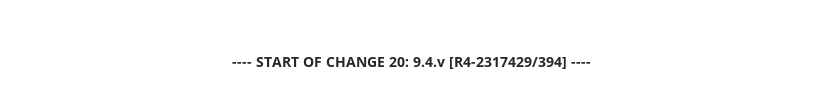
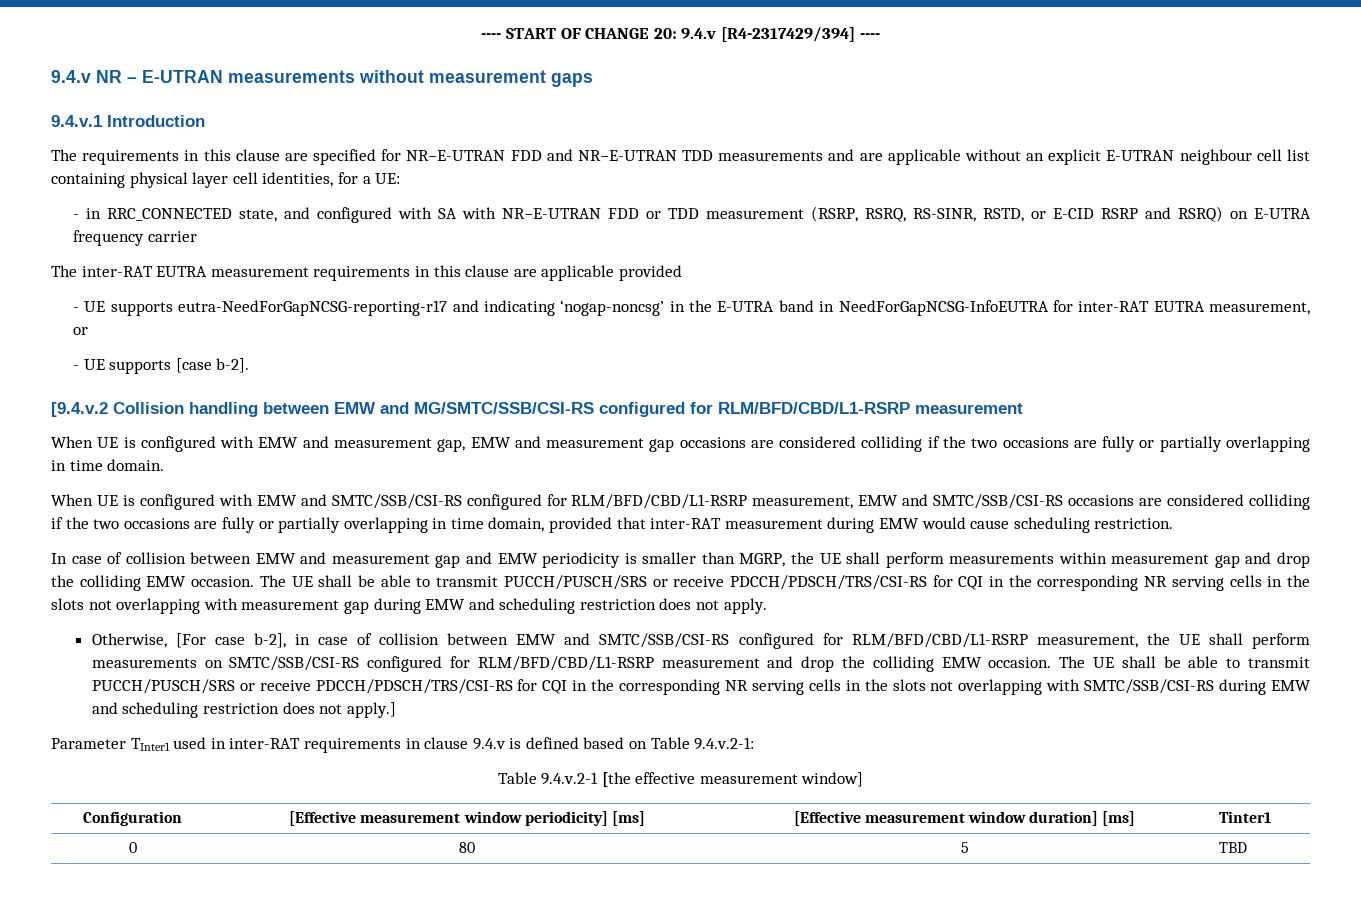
(591, 64) none -> [51,70,593,87] [51,115,205,127] [51,149,1310,165] [51,172,401,188] [73,206,1311,223] [73,230,197,246] [51,265,682,281] [73,300,1310,316] [73,327,89,335] [73,358,250,374] [51,402,1023,417] [51,436,1310,452] [51,459,165,471] [51,494,1310,510] [51,517,1174,533] [51,552,1310,568] [51,575,1310,591] [51,598,767,614] [91,633,1311,649] [91,656,1310,672] [91,679,1311,695] [91,702,396,718] [51,737,755,753] [497,772,864,787] [83,811,182,826] [289,811,645,826] [793,811,1136,826] [1219,811,1272,823] [128,842,137,853] [458,842,475,853] [960,842,969,853] [1219,842,1248,853] // 9.4.v NR – E-UTRAN measurements without measurement gaps // 9.4.v.1 Introduction // The requirements in this clause are specified for NR−E-UTRAN FDD and NR−E-UTRAN TDD measurements and are applicable without an explicit E-UTRAN neighbour cell list containing physical layer cell identities, for a UE: // - in RRC_CONNECTED state, and configured with SA with NR−E-UTRAN FDD or TDD measurement (RSRP, RSRQ, RS-SINR, RSTD, or E-CID RSRP and RSRQ) on E-UTRA frequency carrier // The inter-RAT EUTRA measurement requirements in this clause are applicable provided // - UE supports eutra-NeedForGapNCSG-reporting-r17 and indicating ‘nogap-noncsg’ in the E-UTRA band in NeedForGapNCSG-InfoEUTRA for inter-RAT EUTRA measurement, or // - UE supports [case b-2]. // [9.4.v.2 Collision handling between EMW and MG/SMTC/SSB/CSI-RS configured for RLM/BFD/CBD/L1-RSRP measurement // When UE is configured with EMW and measurement gap, EMW and measurement gap occasions are considered colliding if the two occasions are fully or partially overlapping in time domain. // When UE is configured with EMW and SMTC/SSB/CSI-RS configured for RLM/BFD/CBD/L1-RSRP measurement, EMW and SMTC/SSB/CSI-RS occasions are considered colliding if the two occasions are fully or partially overlapping in time domain, provided that inter-RAT measurement during EMW would cause scheduling restriction. // In case of collision between EMW and measurement gap and EMW periodicity is smaller than MGRP, the UE shall perform measurements within measurement gap and drop the colliding EMW occasion. The UE shall be able to transmit PUCCH/PUSCH/SRS or receive PDCCH/PDSCH/TRS/CSI-RS for CQI in the corresponding NR serving cells in the slots not overlapping with measurement gap during EMW and scheduling restriction does not apply. // Otherwise, [For case b-2], in case of collision between EMW and SMTC/SSB/CSI-RS configured for RLM/BFD/CBD/L1-RSRP measurement, the UE shall perform measurements on SMTC/SSB/CSI-RS configured for RLM/BFD/CBD/L1-RSRP measurement and drop the colliding EMW occasion. The UE shall be able to transmit PUCCH/PUSCH/SRS or receive PDCCH/PDSCH/TRS/CSI-RS for CQI in the corresponding NR serving cells in the slots not overlapping with SMTC/SSB/CSI-RS during EMW and scheduling restriction does not apply.] // Parameter TInter1 used in inter-RAT requirements in clause 9.4.v is defined based on Table 9.4.v.2-1: // Table 9.4.v.2-1 [the effective measurement window] // Configuration | [Effective measurement window periodicity] [ms] | [Effective measurement window duration] [ms] | Tinter1 // 0 | 80 | 5 | TBD

